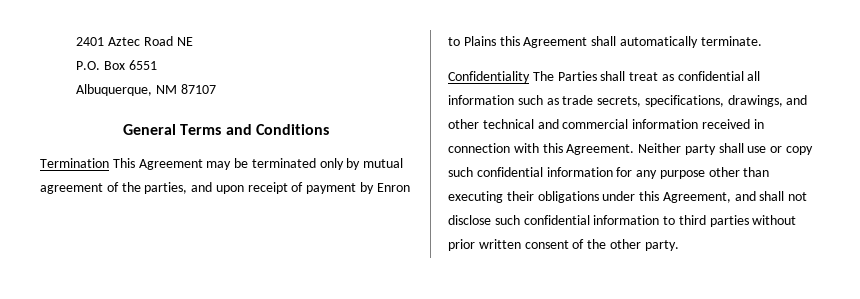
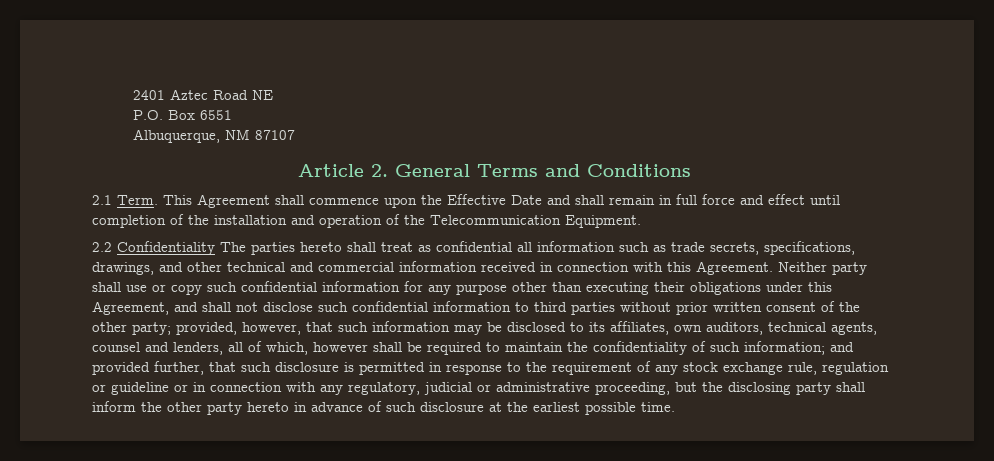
(216, 89) none -> [298,164,388,177] Article 2.
[40,158,404,170] [40,182,410,194] [448,36,762,48] [448,71,597,83] Termination This Agreement may be terminated only by mutual agreement of the parties, and upon receipt of payment by Enron to Plains this Agreement shall automatically terminate. // Confidentiality The Parties -> [92,194,840,208] [92,214,641,228] [92,241,342,255] 2.1 Term. This Agreement shall commence upon the Effective Date and shall remain in full force and effect until completion of the installation and operation of the Telecommunication Equipment. // 2.2 Confidentiality The parties hereto
[644,240,679,251] party. -> [132,321,877,335] [92,341,854,355] [92,361,889,375] [92,382,865,395] [92,401,675,415] party; provided, however, that such information may be disclosed to its affiliates, own auditors, technical agents, counsel and lenders, all of which, however shall be required to maintain the confidentiality of such information; and provided further, that such disclosure is permitted in response to the requirement of any stock exchange rule, regulation or guideline or in connection with any regulatory, judicial or administrative proceeding, but the disclosing party shall inform the other party hereto in advance of such disclosure at the earliest possible time.

